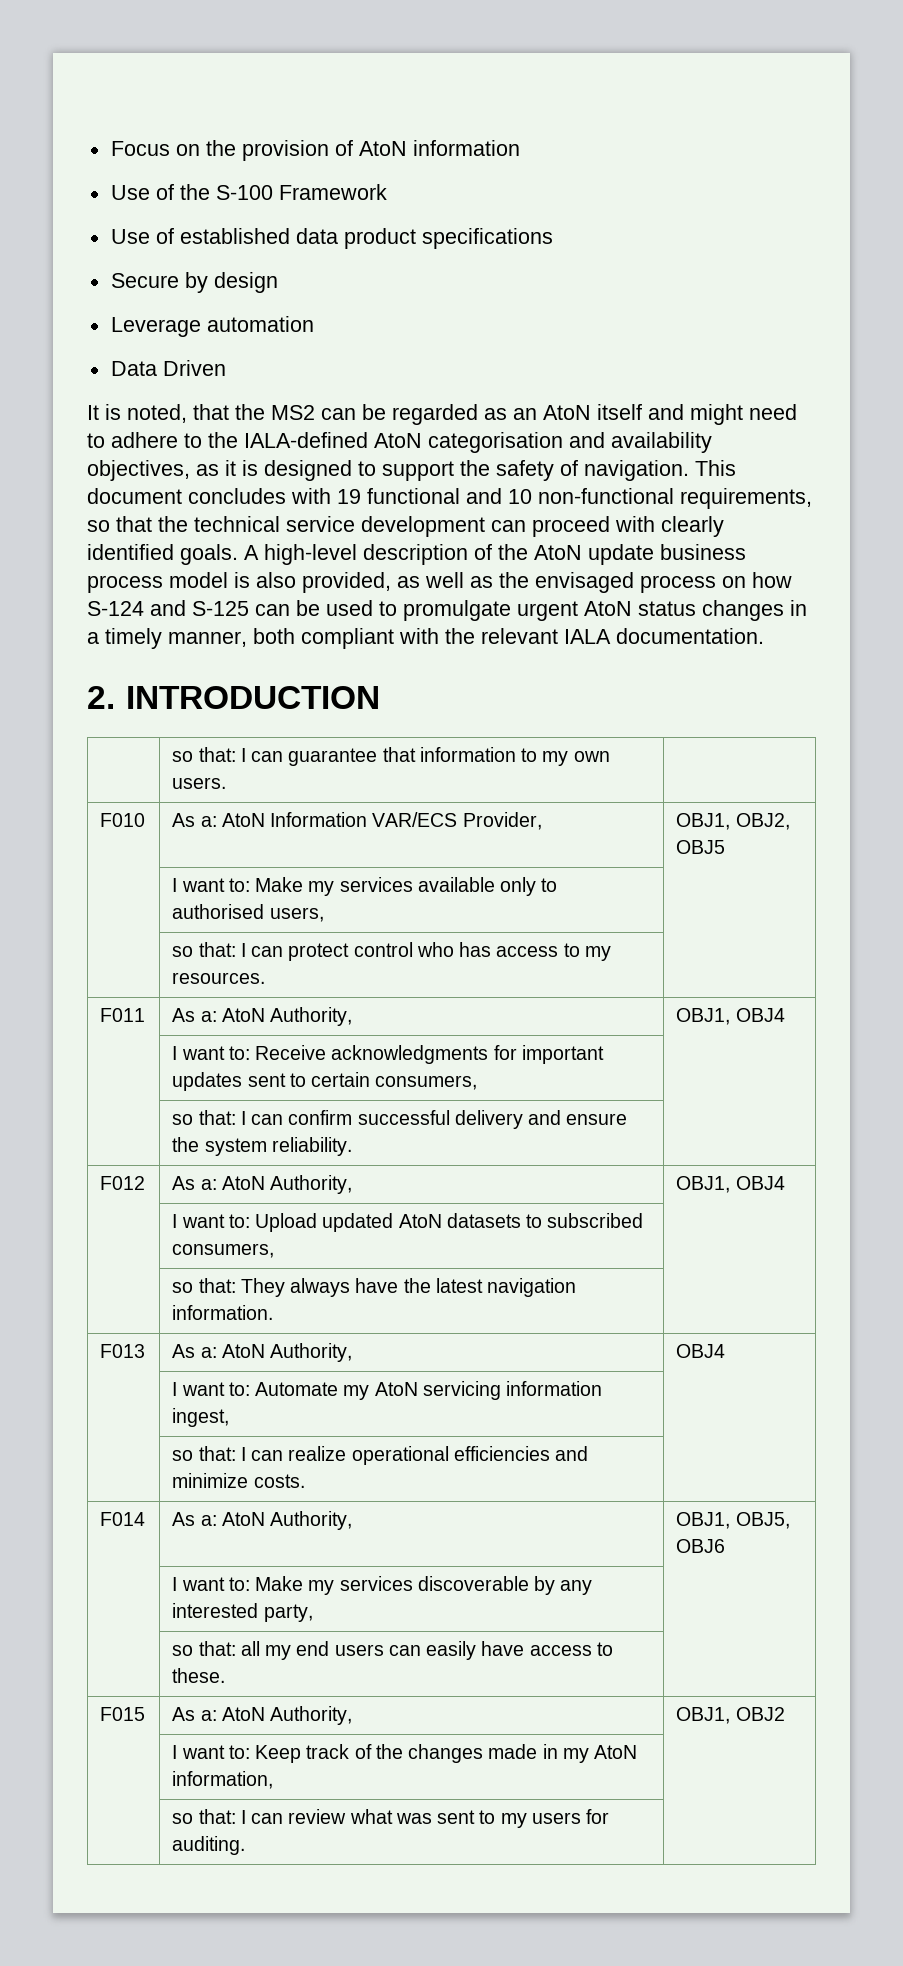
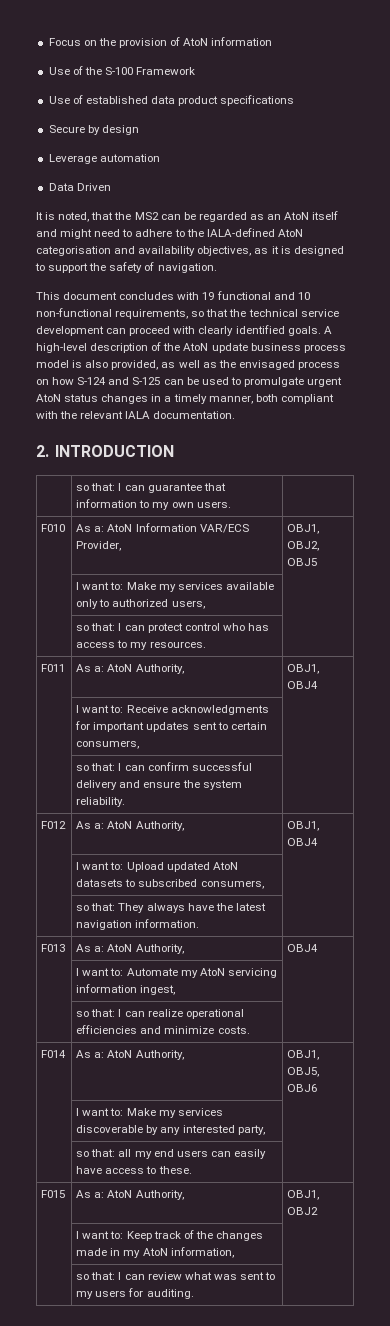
(689, 470) none -> (217, 268) //
[172,904,265,919] authorised -> [112,599,169,607] authorized

